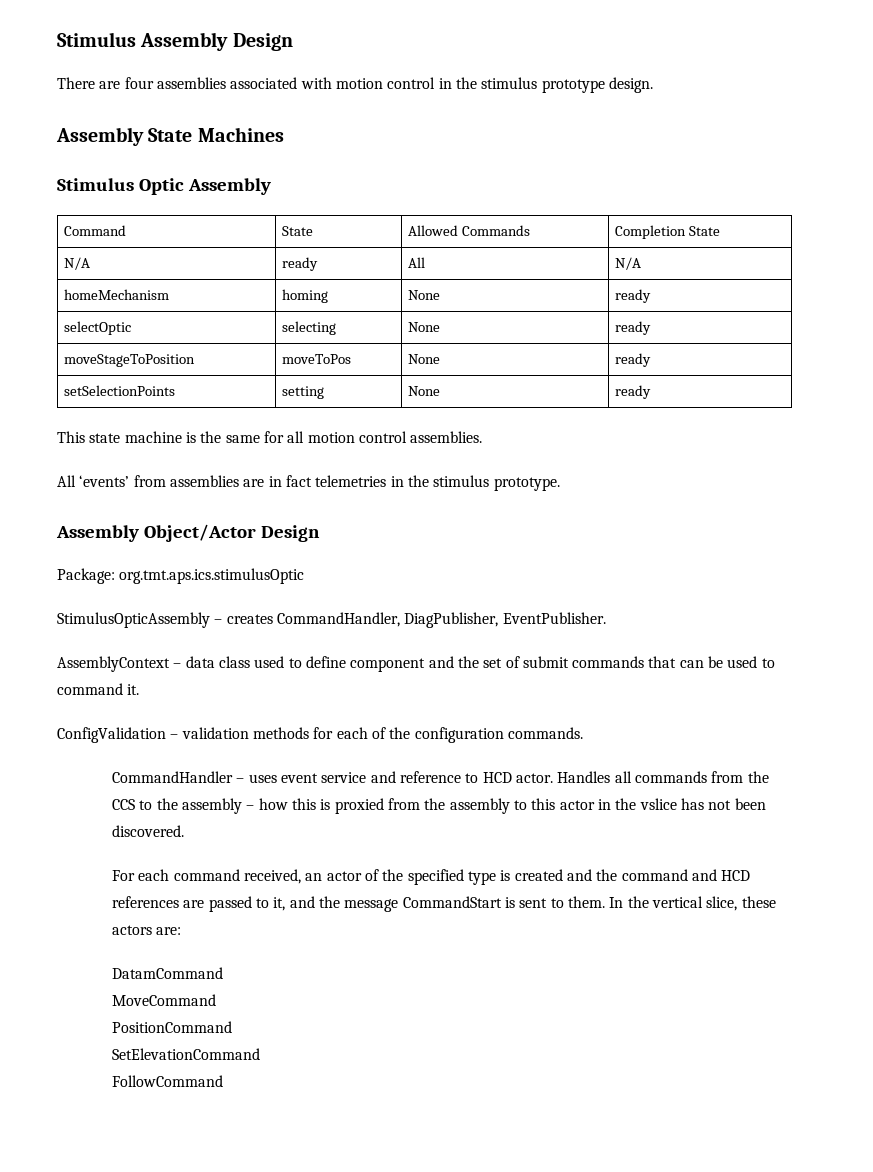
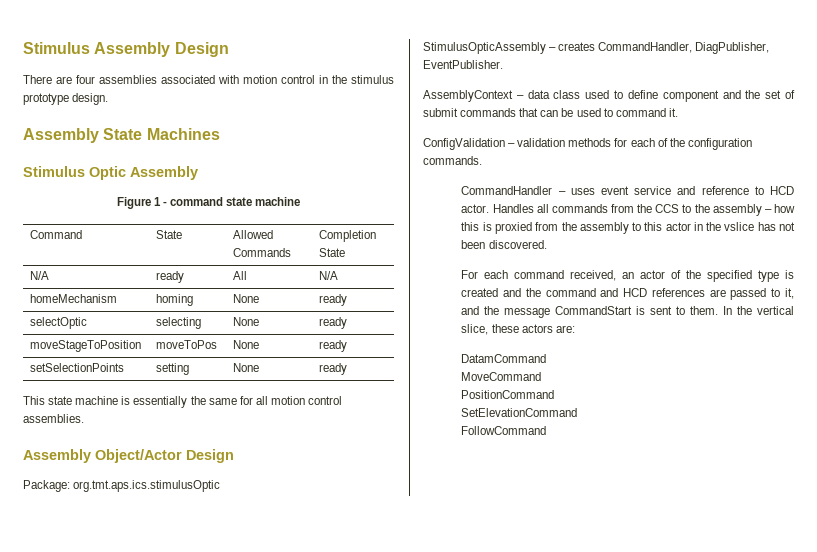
(271, 186) none -> [116,197,301,209] // Figure 1 - command state machine
(196, 437) none -> [133,396,188,408] essentially
[57,475,560,491] // All ‘events’ from assemblies are in fact telemetries in the stimulus prototype. -> (84, 418) none

